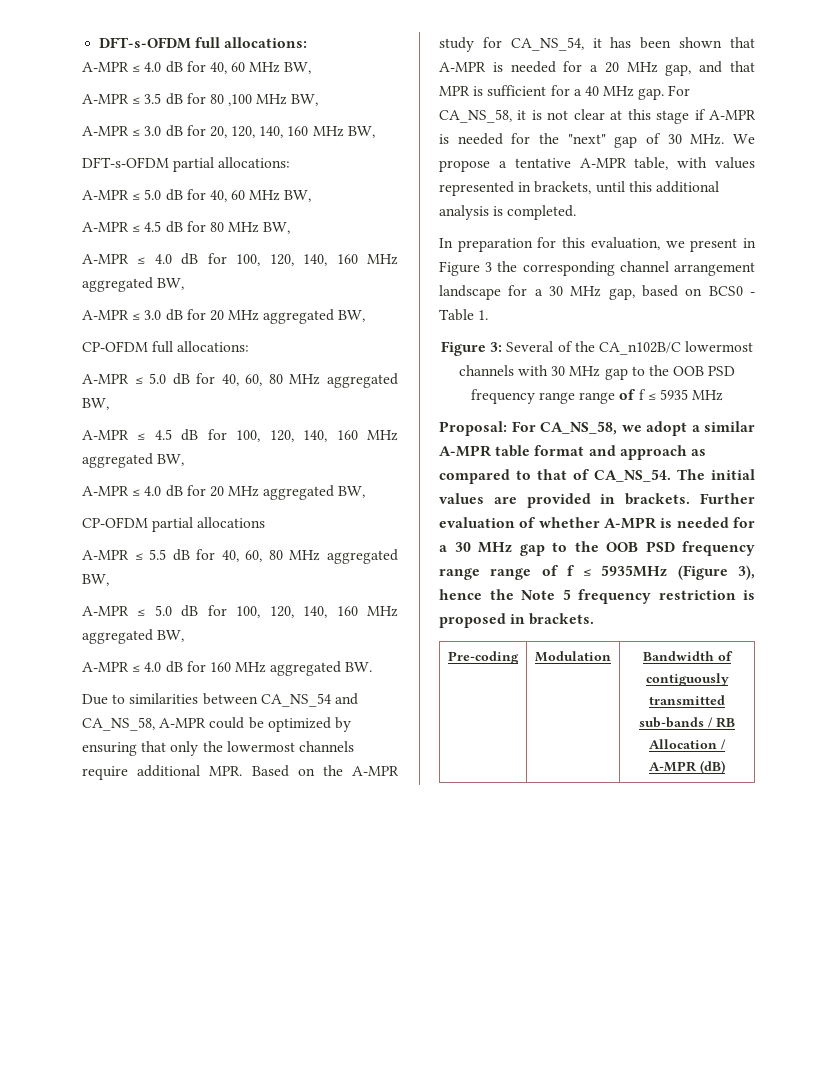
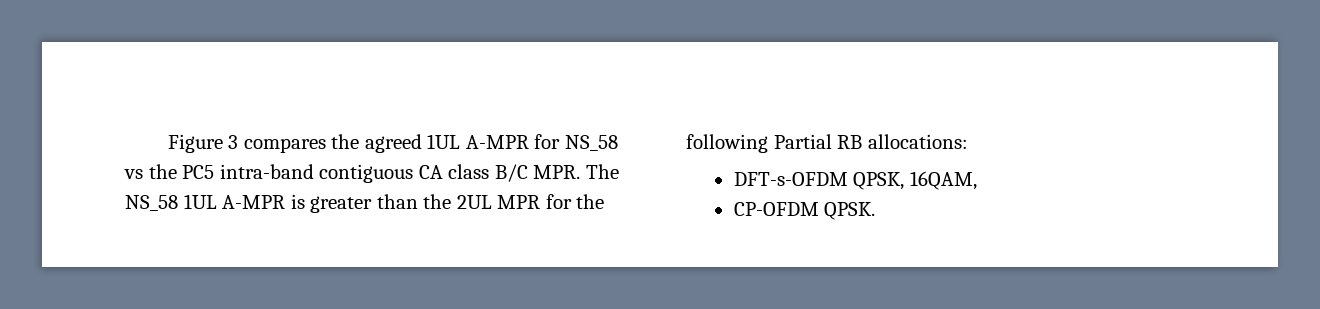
[99,37,308,49] [82,61,312,74] [82,93,319,106] [82,125,375,138] [82,157,291,172] [82,189,312,202] [82,221,291,234] [82,253,399,266] [82,277,185,292] [82,309,366,324] [82,341,250,353] [82,373,398,388] [82,398,109,410] [82,429,399,442] [82,453,185,468] [82,485,366,500] [82,517,266,532] [82,549,398,564] [82,574,109,586] [82,605,399,618] [82,629,185,644] [82,661,373,676] [82,693,358,707] [82,717,351,732] [82,741,354,756] [82,765,399,780] [439,37,755,52] [439,61,755,76] [439,85,691,100] [439,109,756,124] [439,133,755,148] [439,157,755,172] [439,181,719,196] [439,205,577,220] [439,237,756,252] [439,261,755,276] [439,285,755,300] [439,309,489,321] [440,341,754,356] [458,365,736,380] [470,389,724,404] [439,421,755,436] [439,445,706,460] [439,469,755,484] [439,493,755,508] [439,517,755,529] [439,541,755,556] [439,565,755,580] [439,589,755,604] [439,613,595,628] [448,651,519,664] [535,651,611,662] [643,651,733,661] [645,673,729,686] [649,695,725,705] [639,717,735,728] [649,739,726,750] [649,760,725,774] DFT-s-OFDM full allocations: // A-MPR ≤ 4.0 dB for 40, 60 MHz BW, // A-MPR ≤ 3.5 dB for 80 ,100 MHz BW, // A-MPR ≤ 3.0 dB for 20, 120, 140, 160 MHz BW, // DFT-s-OFDM partial allocations: // A-MPR ≤ 5.0 dB for 40, 60 MHz BW, // A-MPR ≤ 4.5 dB for 80 MHz BW, // A-MPR ≤ 4.0 dB for 100, 120, 140, 160 MHz aggregated BW, // A-MPR ≤ 3.0 dB for 20 MHz aggregated BW, // CP-OFDM full allocations: // A-MPR ≤ 5.0 dB for 40, 60, 80 MHz aggregated BW, // A-MPR ≤ 4.5 dB for 100, 120, 140, 160 MHz aggregated BW, // A-MPR ≤ 4.0 dB for 20 MHz aggregated BW, // CP-OFDM partial allocations // A-MPR ≤ 5.5 dB for 40, 60, 80 MHz aggregated BW, // A-MPR ≤ 5.0 dB for 100, 120, 140, 160 MHz aggregated BW, // A-MPR ≤ 4.0 dB for 160 MHz aggregated BW. // Due to similarities between CA_NS_54 and CA_NS_58, A-MPR could be optimized by ensuring that only the lowermost channels require additional MPR. Based on the A-MPR study for CA_NS_54, it has been shown that A-MPR is needed for a 20 MHz gap, and that MPR is sufficient for a 40 MHz gap. For CA_NS_58, it is not clear at this stage if A-MPR is needed for the "next" gap of 30 MHz. We propose a tentative A-MPR table, with values represented in brackets, until this additional analysis is completed. // In preparation for this evaluation, we present in Figure 3 the corresponding channel arrangement landscape for a 30 MHz gap, based on BCS0 - Table 1. // Figure 3: Several of the CA_n102B/C lowermost channels with 30 MHz gap to the OOB PSD frequency range range of f ≤ 5935 MHz // Proposal: For CA_NS_58, we adopt a similar A-MPR table format and approach as compared to that of CA_NS_54. The initial values are provided in brackets. Further evaluation of whether A-MPR is needed for a 30 MHz gap to the OOB PSD frequency range range of f ≤ 5935MHz (Figure 3), hence the Note 5 frequency restriction is proposed in brackets. // Pre-coding | Modulation | Bandwidth of contiguously transmitted sub-bands / RB Allocation / A-MPR (dB) -> [167,134,618,153] [124,164,619,183] [125,194,605,213] [686,134,968,153] [733,171,977,190] [733,202,876,220] Figure 3 compares the agreed 1UL A-MPR for NS_58 vs the PC5 intra-band contiguous CA class B/C MPR. The NS_58 1UL A-MPR is greater than the 2UL MPR for the following Partial RB allocations: // DFT-s-OFDM QPSK, 16QAM, // CP-OFDM QPSK.

